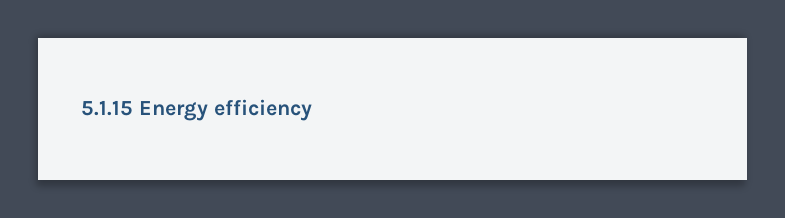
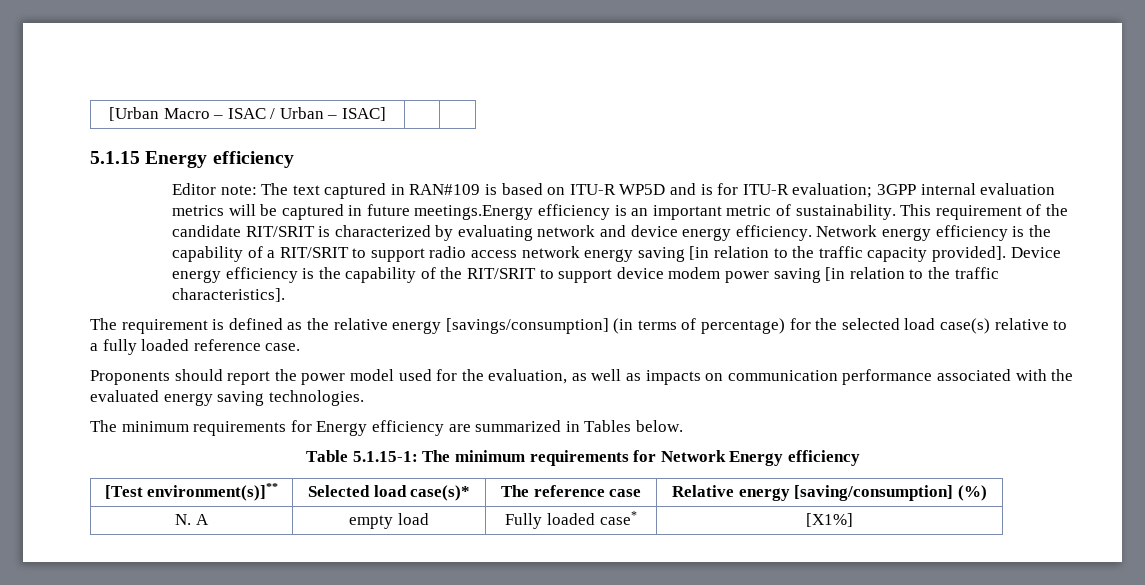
[81,99,312,121] 5.1.15 Energy efficiency -> [108,107,387,121] [90,151,294,168] [171,183,1056,199] [171,204,1068,220] [171,225,1051,241] [171,246,1061,262] [171,267,999,283] [171,288,285,302] [90,318,1068,334] [90,339,301,355] [90,369,1074,385] [90,390,364,406] [90,420,683,436] [306,450,860,466] [104,483,279,501] [307,485,471,501] [500,485,642,497] [672,485,987,501] [175,514,209,525] [349,513,429,529] [505,511,637,529] [806,513,853,527] [Urban Macro – ISAC / Urban – ISAC] | | // 5.1.15 Energy efficiency // Editor note: The text captured in RAN#109 is based on ITU-R WP5D and is for ITU-R evaluation; 3GPP internal evaluation metrics will be captured in future meetings.Energy efficiency is an important metric of sustainability. This requirement of the candidate RIT/SRIT is characterized by evaluating network and device energy efficiency. Network energy efficiency is the capability of a RIT/SRIT to support radio access network energy saving [in relation to the traffic capacity provided]. Device energy efficiency is the capability of the RIT/SRIT to support device modem power saving [in relation to the traffic characteristics]. // The requirement is defined as the relative energy [savings/consumption] (in terms of percentage) for the selected load case(s) relative to a fully loaded reference case. // Proponents should report the power model used for the evaluation, as well as impacts on communication performance associated with the evaluated energy saving technologies. // The minimum requirements for Energy efficiency are summarized in Tables below. // Table 5.1.15-1: The minimum requirements for Network Energy efficiency // [Test environment(s)]** | Selected load case(s)* | The reference case | Relative energy [saving/consumption] (%) // N. A | empty load | Fully loaded case* | [X1%]

